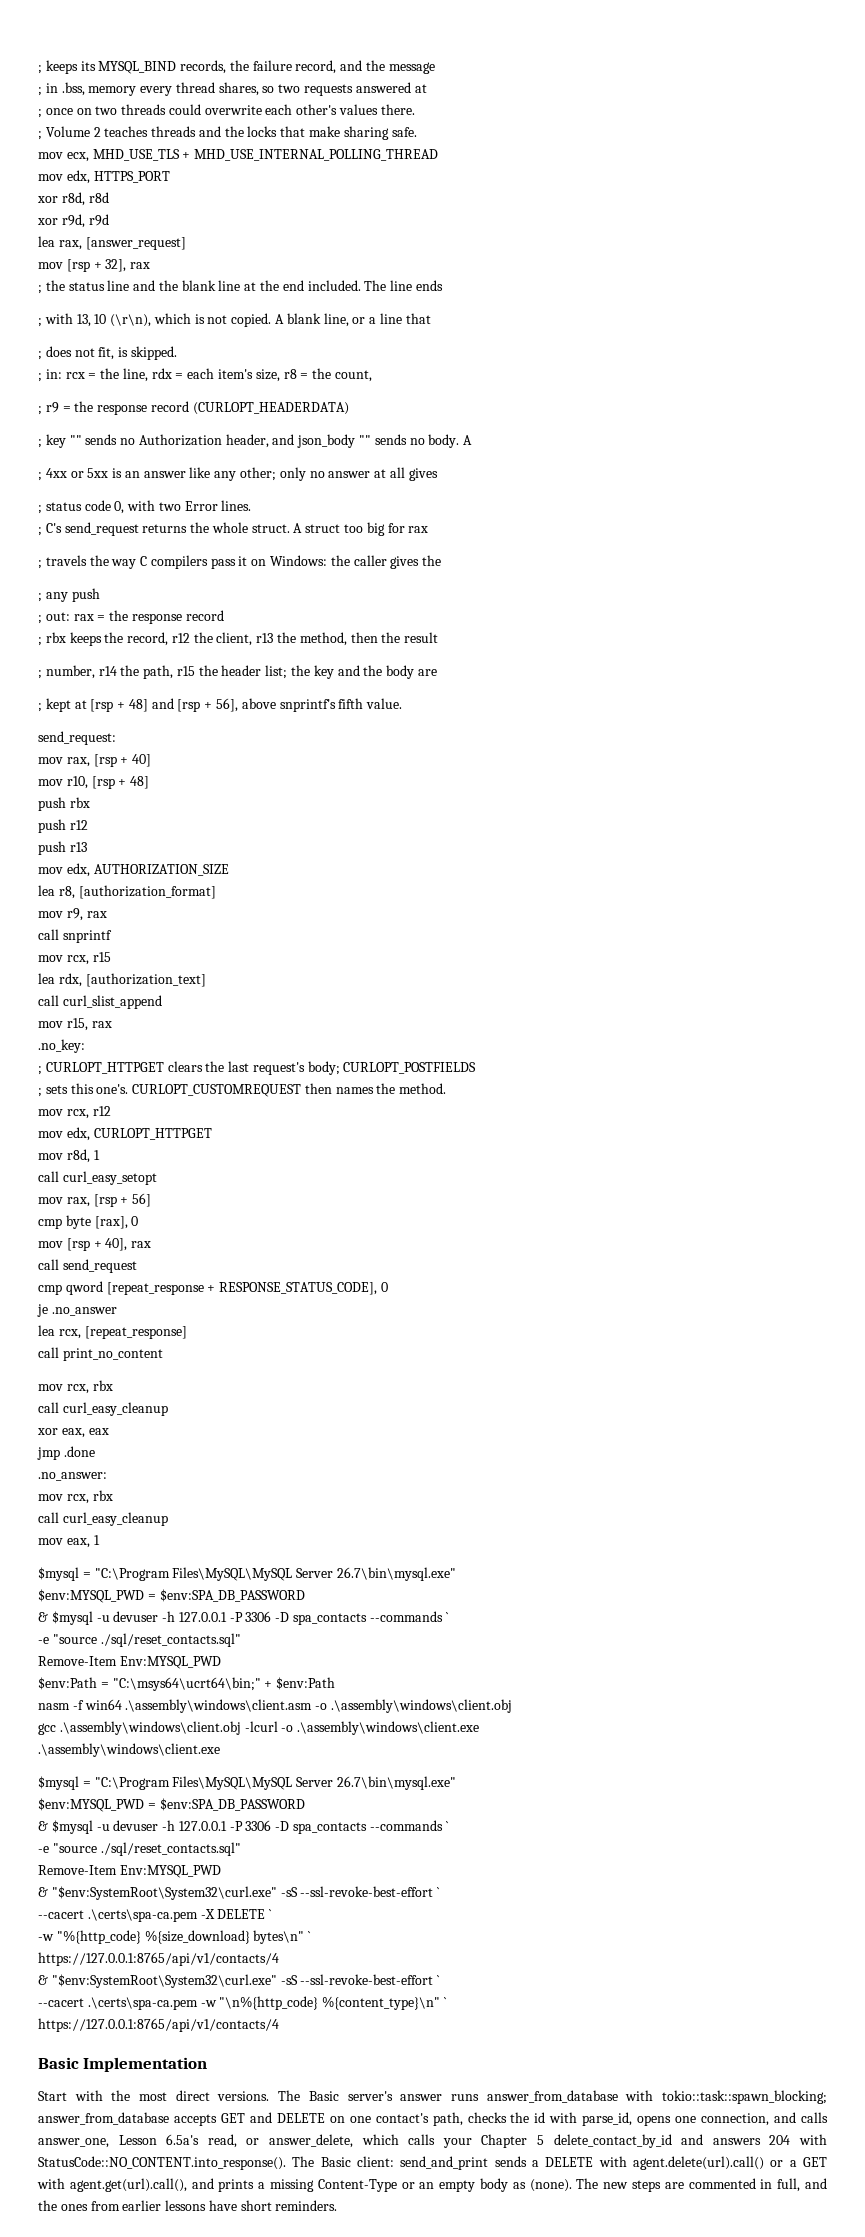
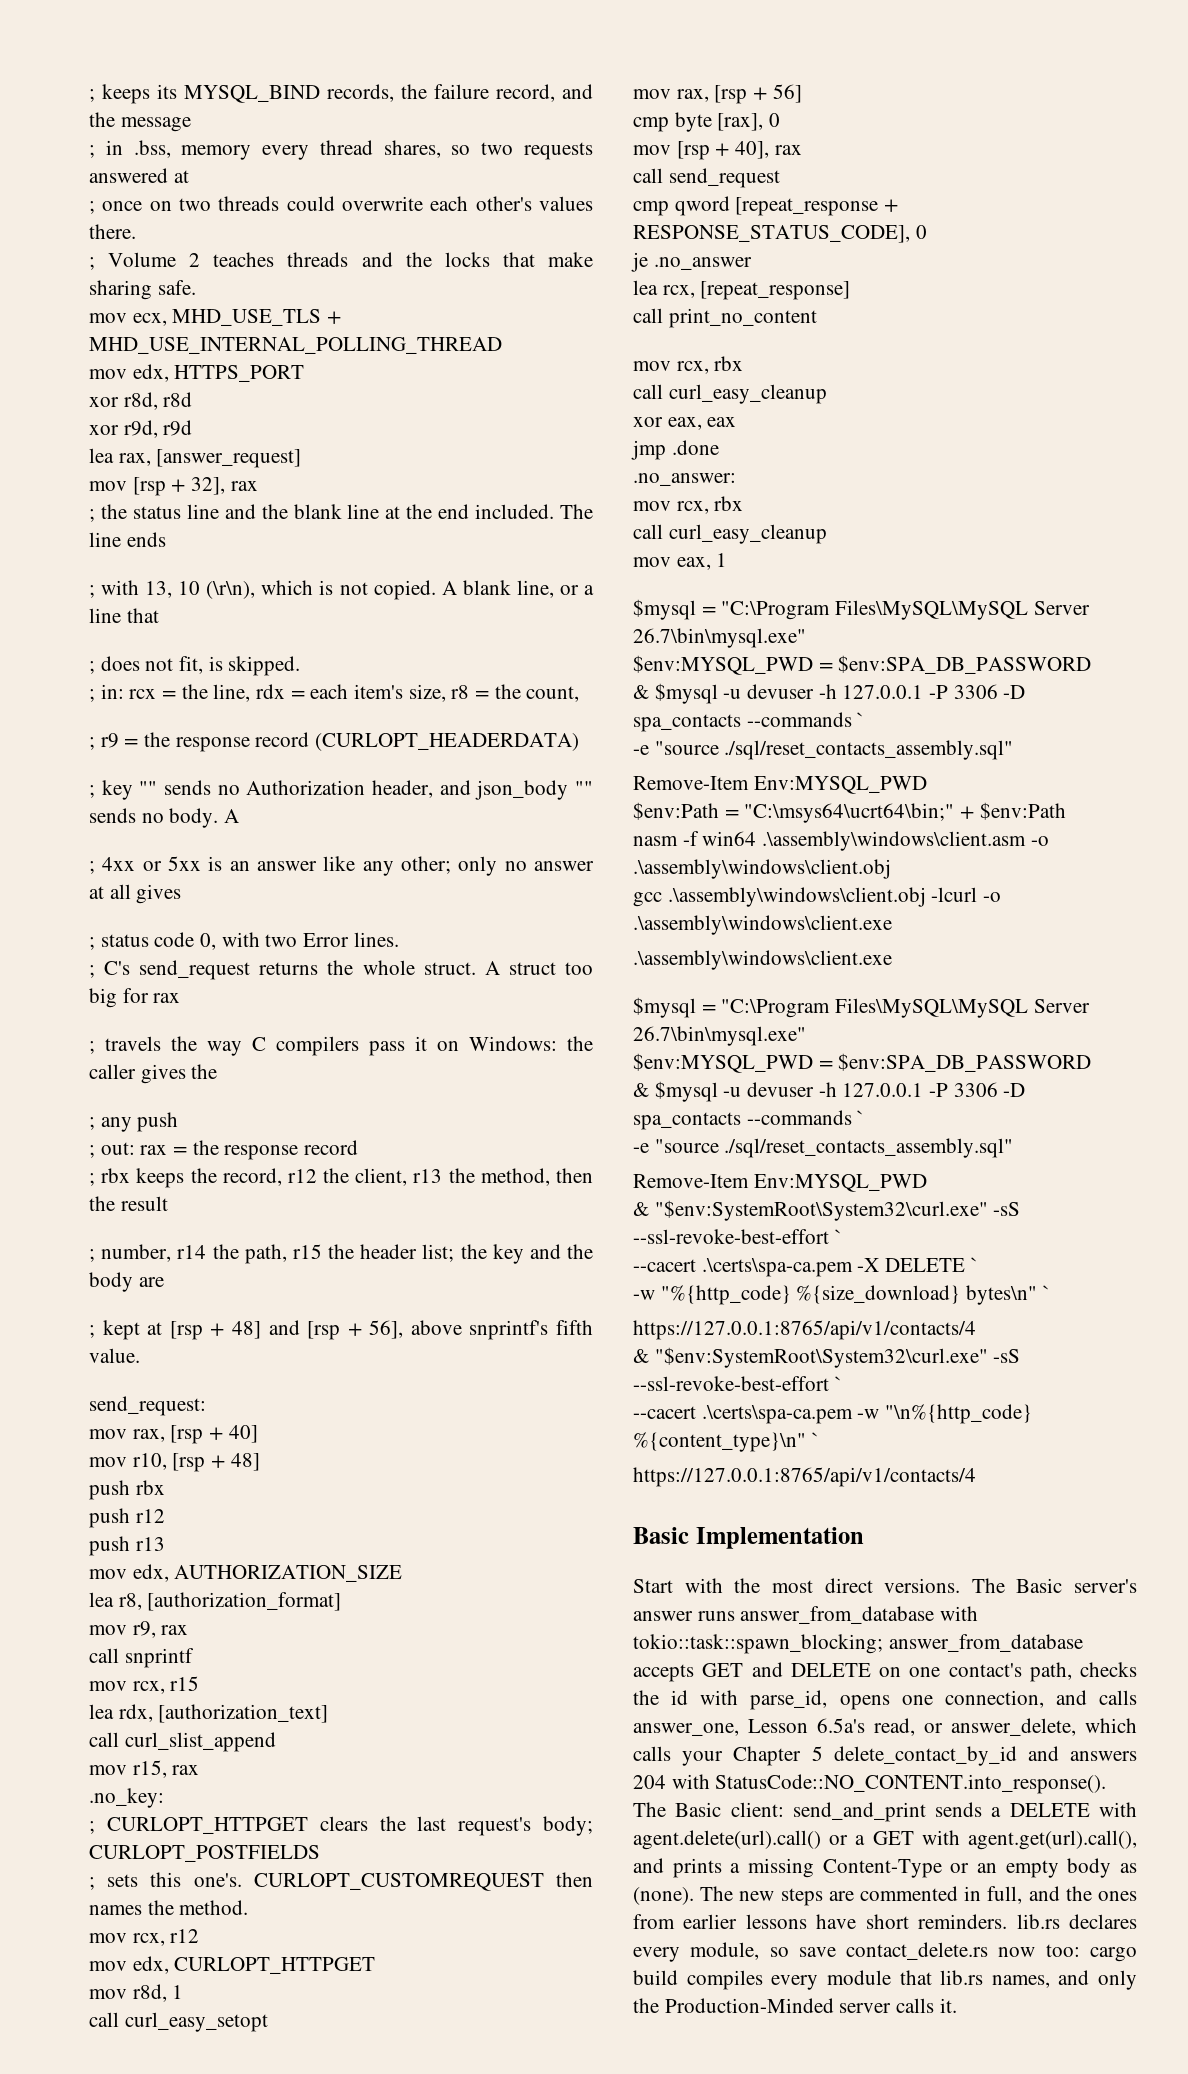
[100,1633,241,1647] ./sql/reset_contacts.sql" -> [724,740,1014,760] ./sql/reset_contacts_assembly.sql"
[100,1842,241,1856] ./sql/reset_contacts.sql" -> [724,1138,1014,1158] ./sql/reset_contacts_assembly.sql"
(338, 2205) none -> [1016,1914,1137,1929] [633,1942,1137,1962] [633,1970,1137,1990] [633,1998,957,2013] lib.rs declares every module, so save contact_delete.rs now too: cargo build compiles every module that lib.rs names, and only the Production-Minded server calls it.

